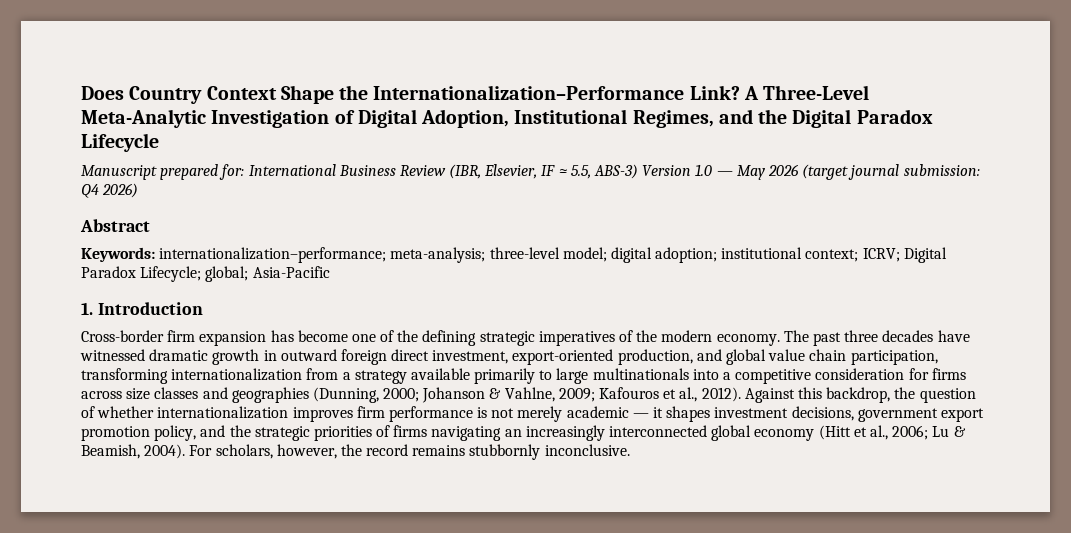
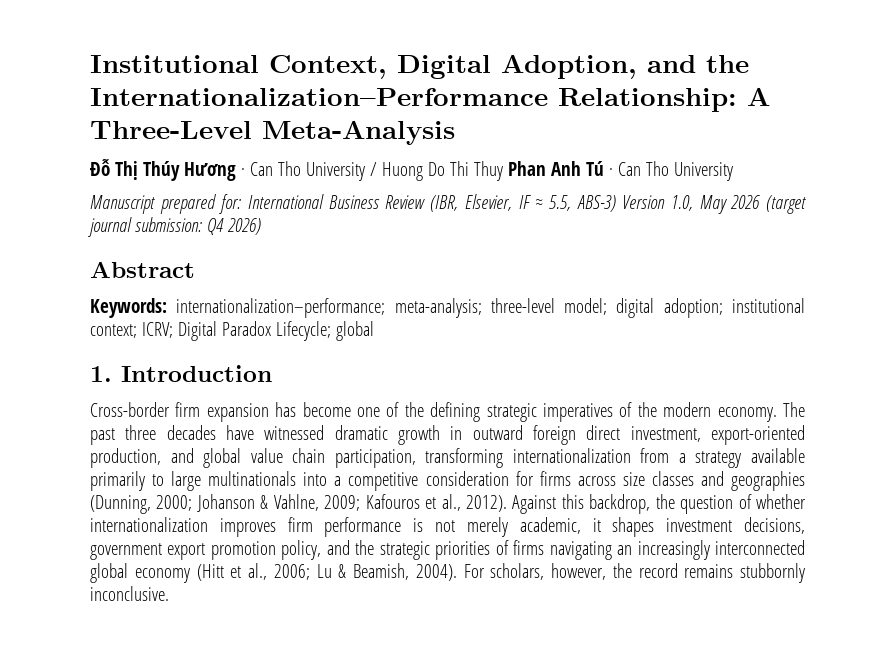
[81,85,334,104] Does Country Context Shape -> [90,54,696,79] Institutional Context, Digital Adoption, and
[689,85,740,100] Link? -> [558,88,737,112] Relationship:
[81,109,933,128] [81,133,159,152] Meta-Analytic Investigation of Digital Adoption, Institutional Regimes, and the Digital Paradox Lifecycle -> [262,120,455,145] [90,159,733,181] Meta-Analysis // Đỗ Thị Thúy Hương · Can Tho University / Huong Do Thi Thuy Phan Anh Tú · Can Tho University
[695,164,733,176] 1.0 — -> [670,195,693,211] 1.0,
[205,266,330,282] global; Asia-Pacific -> [335,321,374,341] global
[566,406,649,418] academic — -> [519,517,581,534] academic,

